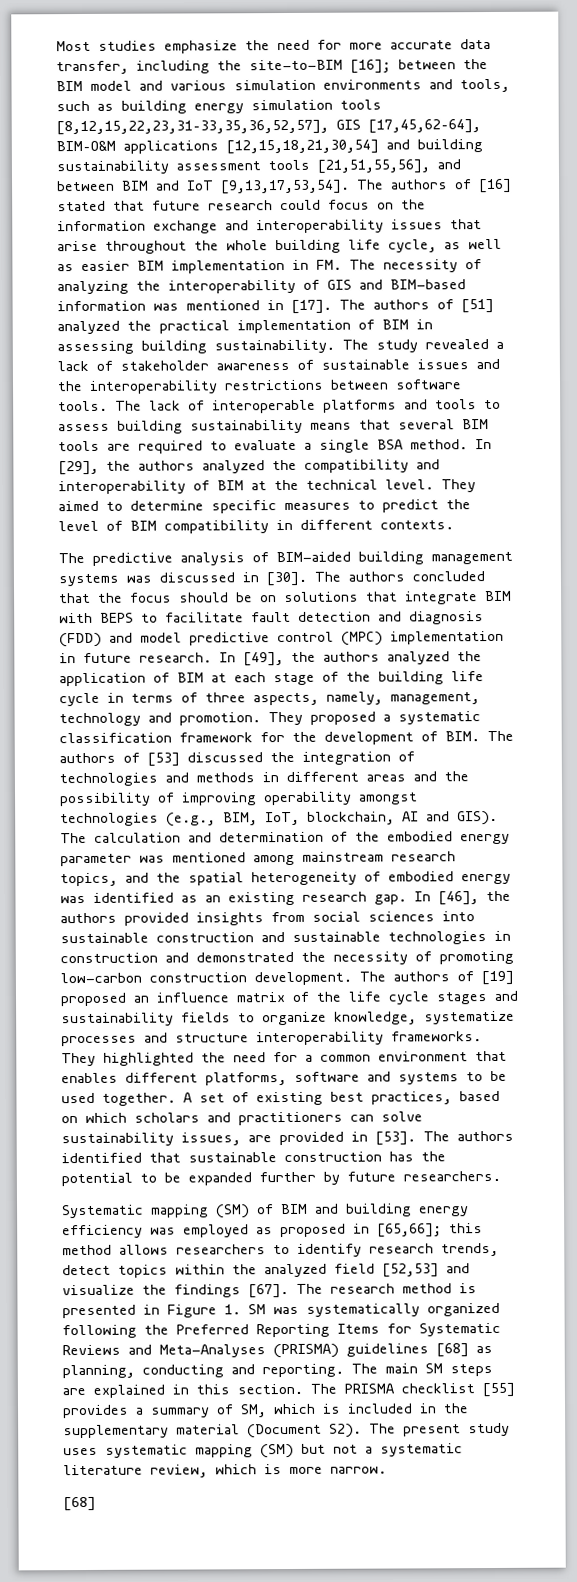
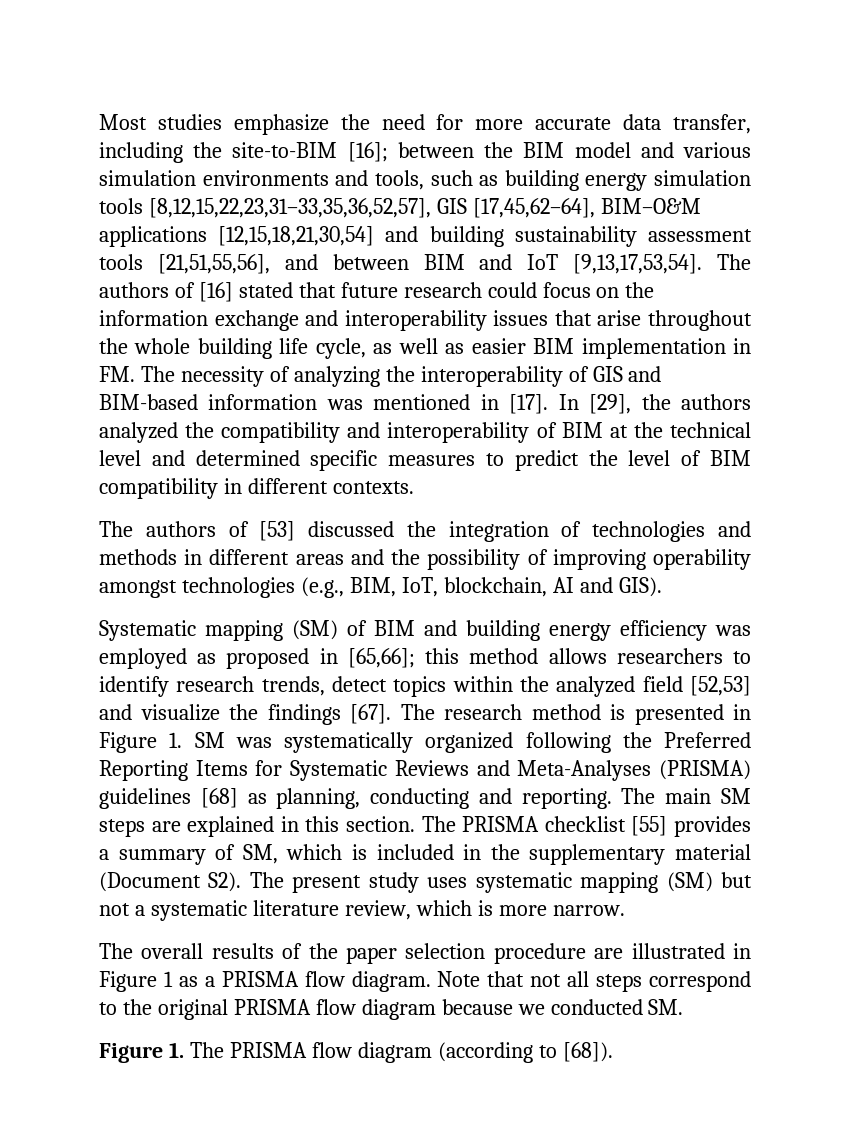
[339,298,494,314] [57,319,433,335] [57,339,504,355] [57,358,500,372] [57,379,462,394] [58,399,501,414] [58,419,489,434] [58,439,468,454] The authors of [51] analyzed the practical implementation of BIM in assessing building sustainability. The study revealed a lack of stakeholder awareness of sustainable issues and the interoperability restrictions between software tools. The lack of interoperable platforms and tools to assess building sustainability means that several BIM tools are required to evaluate a single BSA method. -> (549, 404) none
[385,479,476,493] [58,500,204,512] level. They aimed to determine -> [99,450,300,466] level and determined
[92,551,513,566] [58,571,485,587] [59,590,512,605] [59,611,484,625] [59,630,504,648] [59,651,482,667] [59,671,484,687] [59,691,480,707] [59,711,481,727] [59,730,514,745] predictive analysis of BIM-aided building management systems was discussed in [30]. The authors concluded that the focus should be on solutions that integrate BIM with BEPS to facilitate fault detection and diagnosis (FDD) and model predictive control (MPC) implementation in future research. In [49], the authors analyzed the application of BIM at each stage of the building life cycle in terms of three aspects, namely, management, technology and promotion. They proposed a systematic classification framework for the development of BIM. The -> (133, 529) none
[60,831,510,845] [60,851,456,867] [60,871,511,887] [60,890,511,906] [60,911,475,926] [60,930,511,945] [60,950,514,965] [60,970,514,986] [60,990,519,1007] [61,1010,515,1027] [61,1031,482,1047] [61,1050,507,1067] [61,1070,507,1086] [61,1090,500,1106] [61,1111,423,1126] [61,1130,514,1147] [61,1151,446,1164] [61,1170,501,1187] The calculation and determination of the embodied energy parameter was mentioned among mainstream research topics, and the spatial heterogeneity of embodied energy was identified as an existing research gap. In [46], the authors provided insights from social sciences into sustainable construction and sustainable technologies in construction and demonstrated the necessity of promoting low-carbon construction development. The authors of [19] proposed an influence matrix of the life cycle stages and sustainability fields to organize knowledge, systematize processes and structure interoperability frameworks. They highlighted the need for a common environment that enables different platforms, software and systems to be used together. A set of existing best practices, based on which scholars and practitioners can solve sustainability issues, are provided in [53]. The authors identified that sustainable construction has the potential to be expanded further by future researchers. -> (662, 587) none
[63,1496,96,1512] [68] -> [99,943,751,964] [99,971,752,992] [99,999,684,1020] [99,1042,613,1063] The overall results of the paper selection procedure are illustrated in Figure 1 as a PRISMA flow diagram. Note that not all steps correspond to the original PRISMA flow diagram because we conducted SM. // Figure 1. The PRISMA flow diagram (according to [68]).

